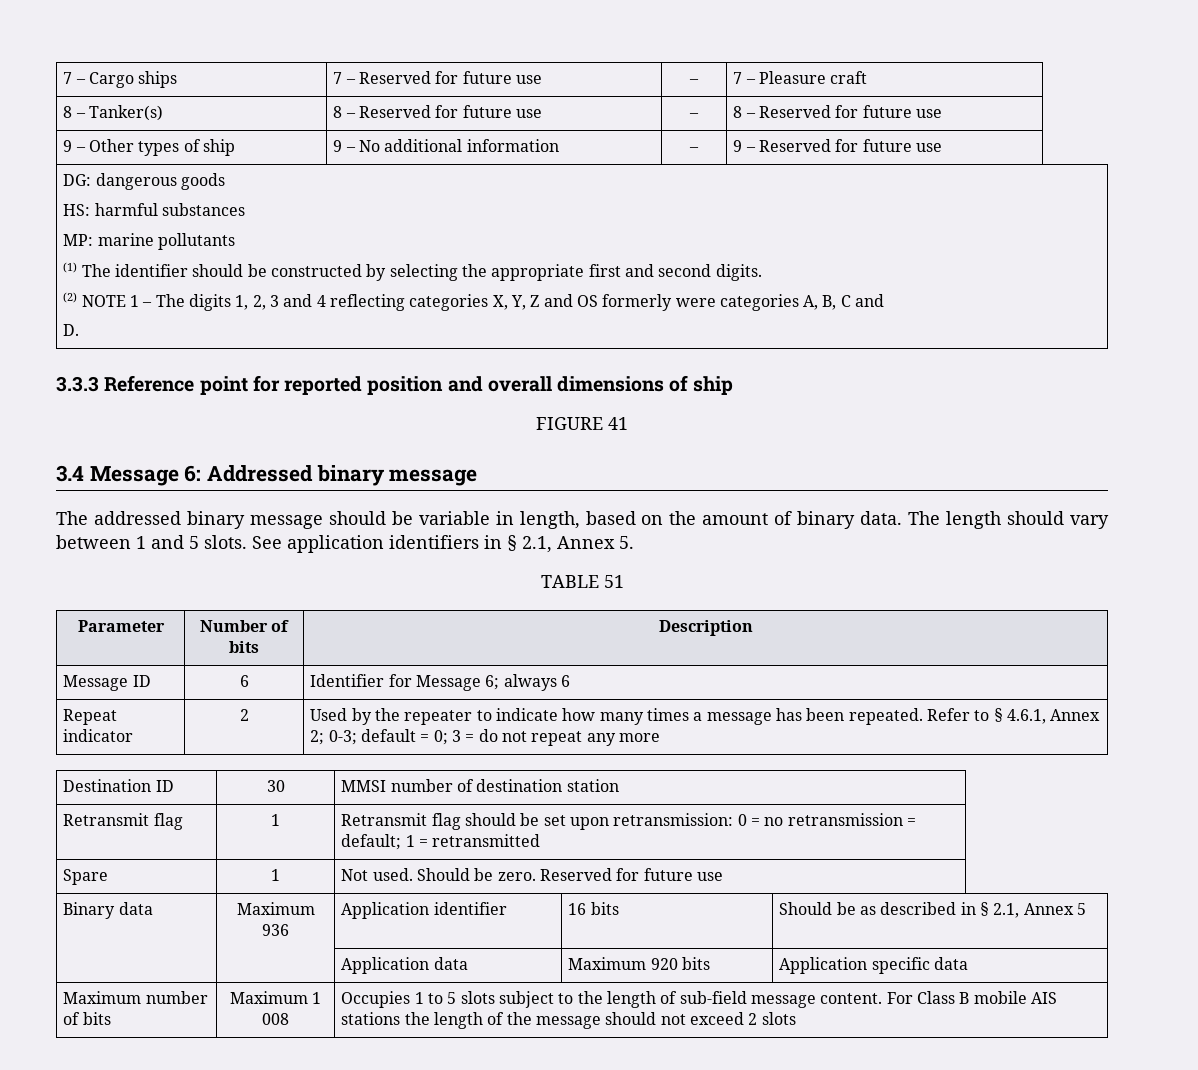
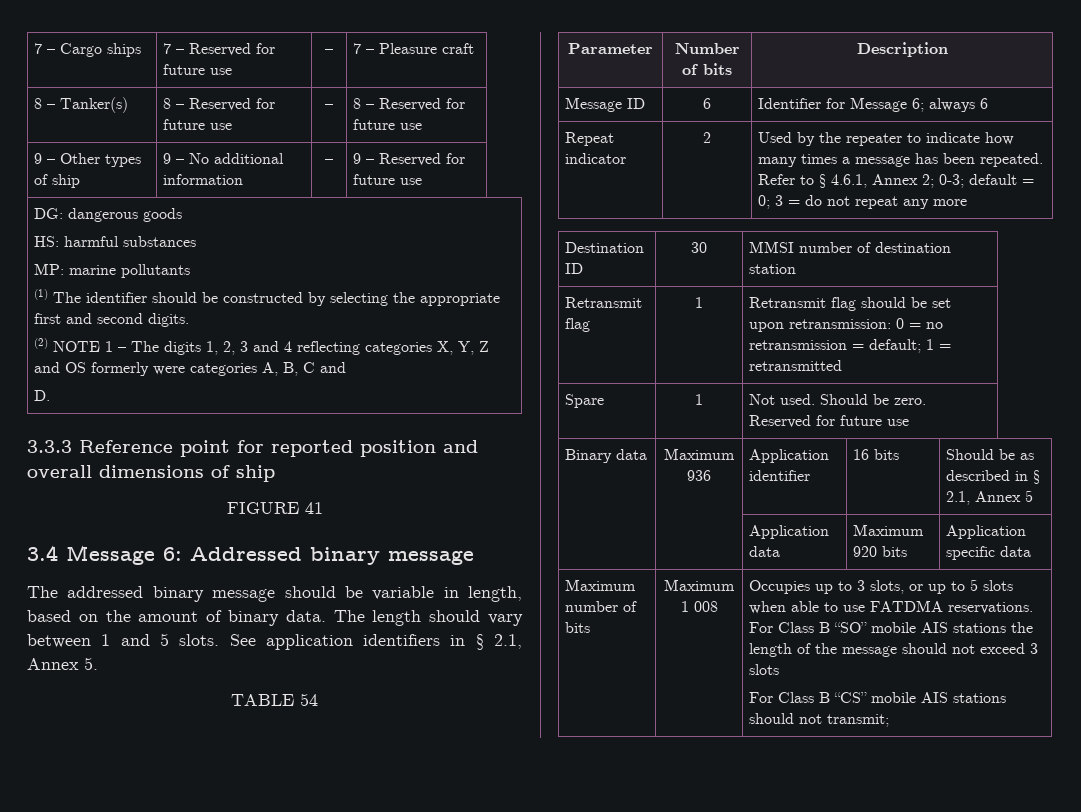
[603,575,624,588] 51 -> [300,693,318,706] 54
[414,991,970,1008] 1 to 5 slots subject to the length of sub-field message content. For Class B -> [815,579,1014,594] [749,600,1034,614] [749,622,868,633] up to 3 slots, or up to 5 slots when able to use FATDMA reservations. For Class B “SO”
[748,1012,796,1025] 2 slots -> [1030,643,1039,654] [749,664,780,675] [749,692,1007,703] [749,713,890,727] 3 slots // For Class B “CS” mobile AIS stations should not transmit;

